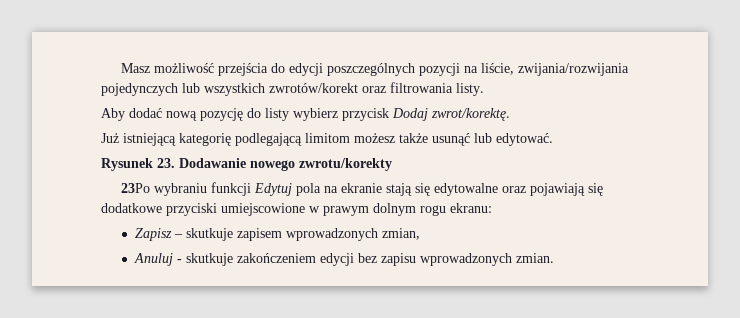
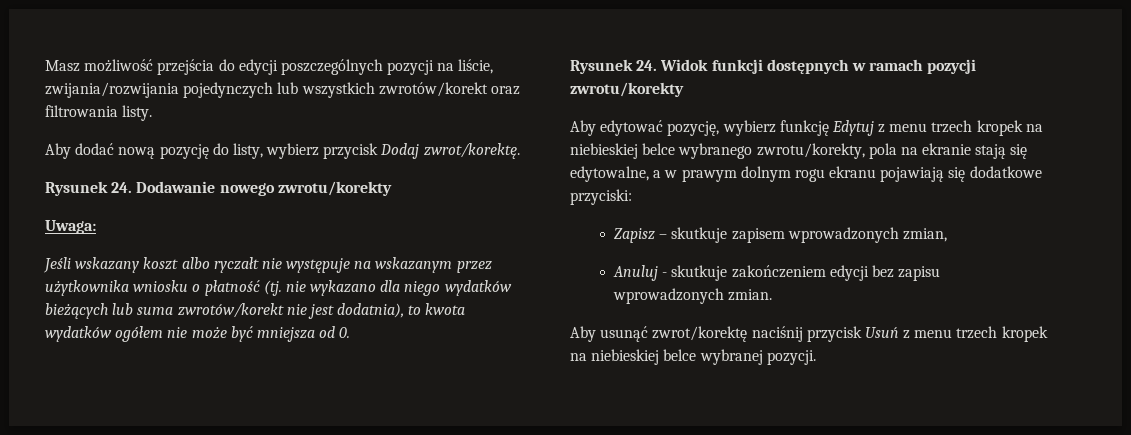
[265,108,289,121] listy -> [232,143,263,159] listy,
[101,133,553,146] [101,158,175,171] // Już istniejącą kategorię podlegającą limitom możesz także usunąć lub edytować. // Rysunek 23. -> [45,181,133,196] // Rysunek 24.
[121,182,293,196] 23Po wybraniu funkcji Edytuj -> [45,220,96,234] [43,257,492,273] [45,280,512,296] [45,303,466,319] [45,326,351,342] [570,59,977,74] [570,82,684,97] [570,120,1043,136] [570,143,865,159] Uwaga: // Jeśli wskazany koszt albo ryczałt nie występuje na wskazanym przez użytkownika wniosku o płatność (tj. nie wykazano dla niego wydatków bieżących lub suma zwrotów/korekt nie jest dodatnia), to kwota wydatków ogółem nie może być mniejsza od 0. // Rysunek 24. Widok funkcji dostępnych w ramach pozycji zwrotu/korekty // Aby edytować pozycję, wybierz funkcję Edytuj z menu trzech kropek na niebieskiej belce wybranego zwrotu/korekty,
[434,183,604,196] [101,203,492,216] edytowalne oraz pojawiają się dodatkowe przyciski umiejscowione w prawym dolnym rogu ekranu: -> [570,166,1042,182] [570,189,632,205] edytowalne, a w prawym dolnym rogu ekranu pojawiają się dodatkowe przyciski:
(554, 258) none -> [570,326,1048,342] [570,349,816,365] // Aby usunąć zwrot/korektę naciśnij przycisk Usuń z menu trzech kropek na niebieskiej belce wybranej pozycji.

